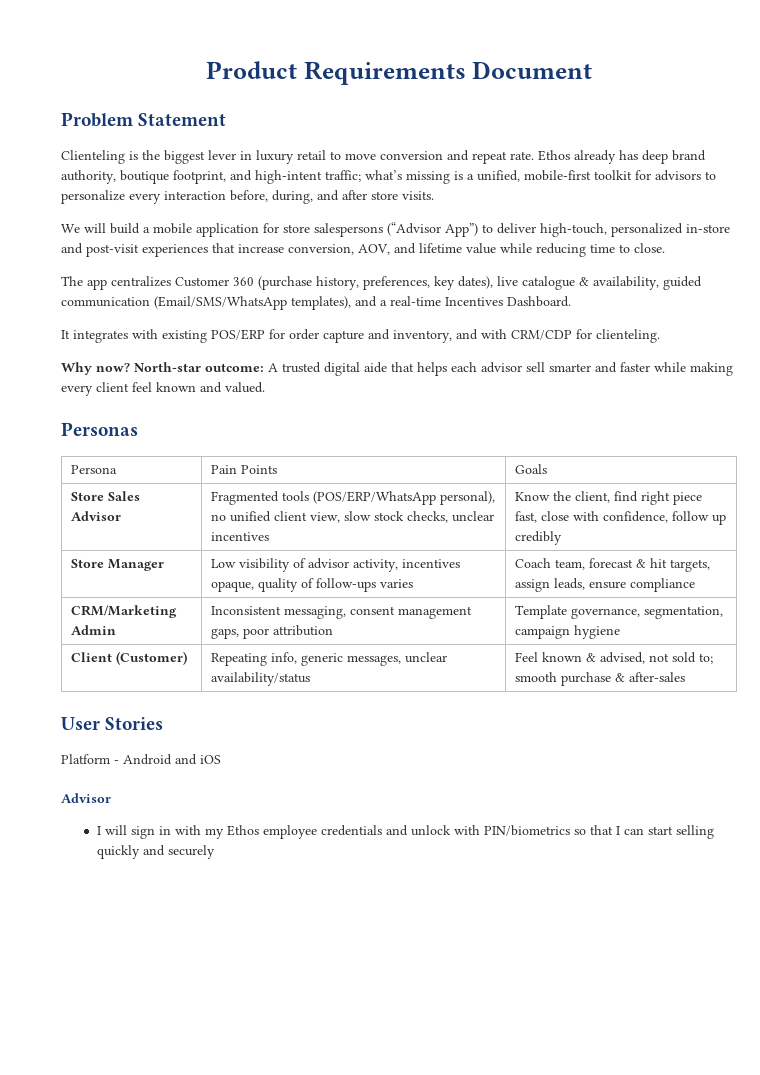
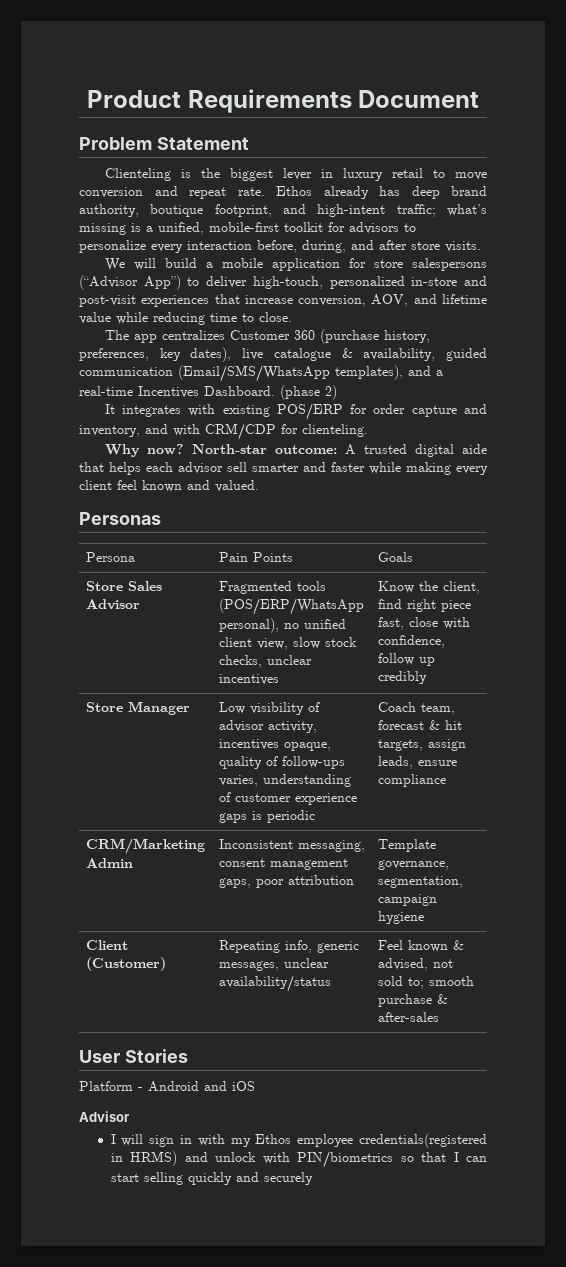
(571, 301) none -> [280,385,337,400] (phase 2)
[379,579,413,588] varies -> [218,774,351,787] [218,792,357,805] [218,810,315,823] varies, understanding of customer experience gaps is periodic
[320,825,382,836] credentials -> [359,1133,487,1148] [110,1151,178,1166] credentials(registered in HRMS)

